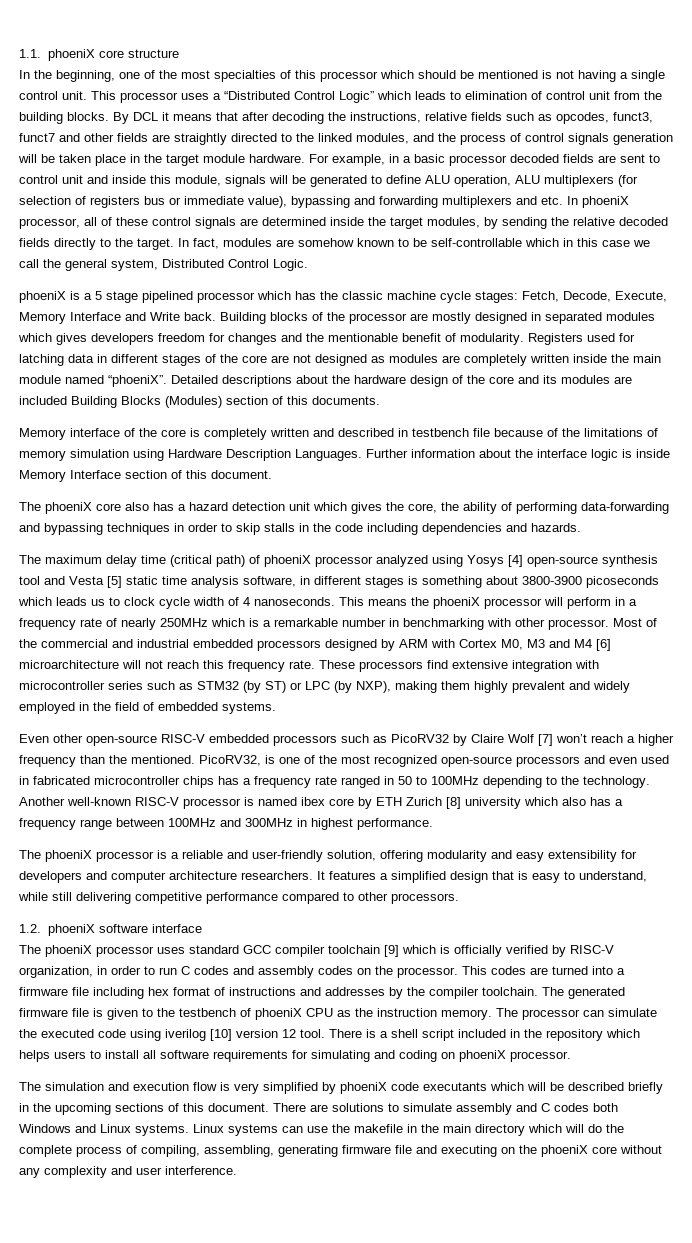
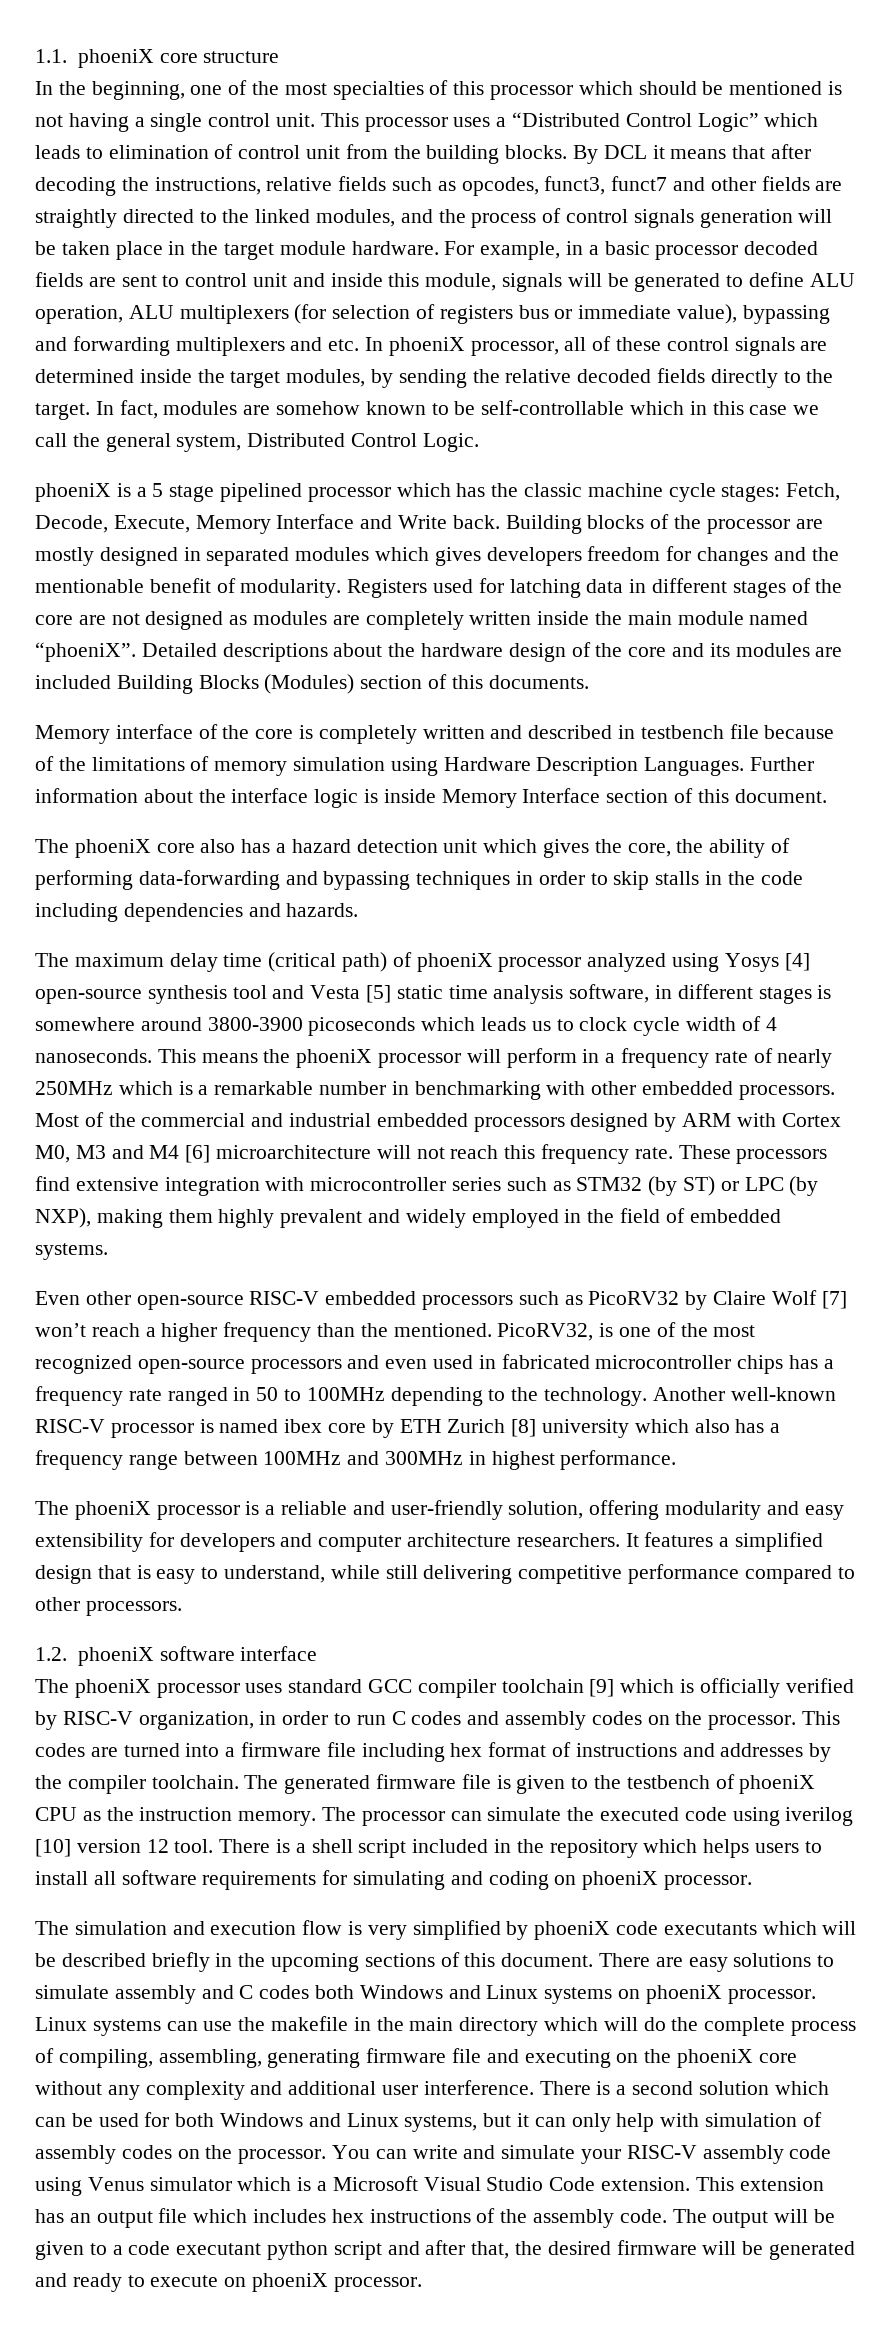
[422,576,518,588] something about -> [35,1017,202,1031] somewhere around
[548,619,609,630] processor. -> [642,1081,835,1100] embedded processors.
(328, 1108) none -> [688,1957,728,1972] easy
[135,1124,189,1136] systems. -> [544,1985,816,2004] systems on phoeniX processor.
(132, 1170) none -> [288,2081,377,2095] additional
(237, 1170) none -> [539,2081,829,2095] [35,2112,822,2132] [35,2145,832,2164] [35,2176,824,2196] [35,2208,836,2228] [35,2240,856,2260] [35,2273,422,2292] There is a second solution which can be used for both Windows and Linux systems, but it can only help with simulation of assembly codes on the processor. You can write and simulate your RISC-V assembly code using Venus simulator which is a Microsoft Visual Studio Code extension. This extension has an output file which includes hex instructions of the assembly code. The output will be given to a code executant python script and after that, the desired firmware will be generated and ready to execute on phoeniX processor.

